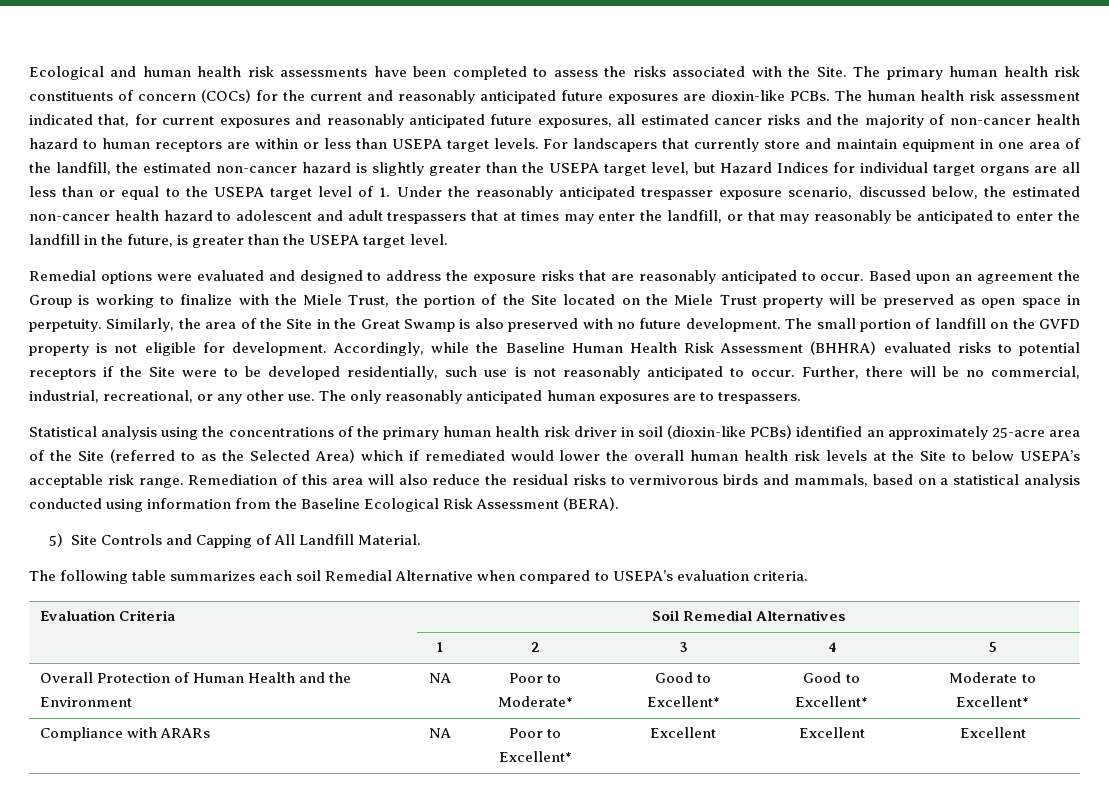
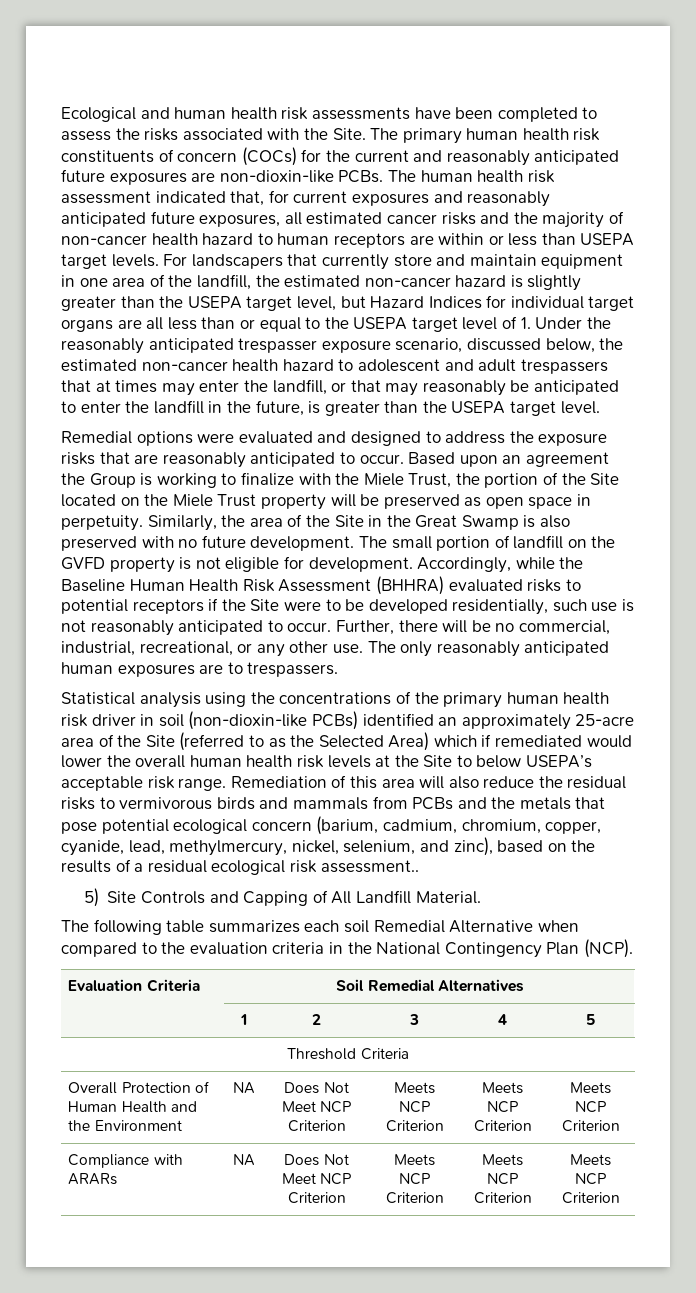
[711,90,785,101] dioxin-like -> [219,170,334,183] non-dioxin-like
[667,425,747,439] (dioxin-like -> [188,711,308,730] (non-dioxin-like
[793,474,1081,488] [29,497,620,512] mammals, based on a statistical analysis conducted using information from the Baseline Ecological Risk Assessment (BERA). -> [292,796,606,810] [61,816,602,835] [61,837,596,856] [61,859,419,875] mammals from PCBs and the metals that pose potential ecological concern (barium, cadmium, chromium, copper, cyanide, lead, methylmercury, nickel, selenium, and zinc), based on the results of a residual ecological risk assessment..
[612,570,808,581] USEPA’s evaluation criteria. -> [161,939,633,958] the evaluation criteria in the National Contingency Plan (NCP).
(997, 647) none -> [287,1048,409,1060] // Threshold Criteria
[508,673,562,683] [497,696,573,707] [654,672,712,683] [646,696,720,707] [803,672,860,683] [795,696,868,707] [949,672,1036,683] [956,696,1029,707] [39,727,210,741] [428,728,451,738] [508,728,562,738] [498,751,572,762] [650,727,716,738] [798,727,865,738] [959,727,1026,738] Poor to Moderate* | Good to Excellent* | Good to Excellent* | Moderate to Excellent* // Compliance with ARARs | NA | Poor to Excellent* | Excellent | Excellent | Excellent -> [284,1082,349,1094] [281,1101,352,1113] [287,1120,346,1132] [394,1082,435,1094] [399,1101,430,1113] [385,1120,444,1132] [482,1082,523,1094] [487,1101,518,1113] [473,1120,532,1132] [570,1082,611,1094] [575,1101,606,1113] [561,1120,620,1132] [68,1154,183,1168] [68,1173,118,1185] [232,1154,255,1166] [284,1154,349,1166] [281,1173,352,1185] [287,1192,346,1204] [394,1154,435,1166] [399,1173,430,1185] [385,1192,444,1204] [482,1154,523,1166] [487,1173,518,1185] [473,1192,532,1204] [570,1154,611,1166] [575,1173,606,1185] [561,1192,620,1204] Does Not Meet NCP Criterion | Meets NCP Criterion | Meets NCP Criterion | Meets NCP Criterion // Compliance with ARARs | NA | Does Not Meet NCP Criterion | Meets NCP Criterion | Meets NCP Criterion | Meets NCP Criterion

